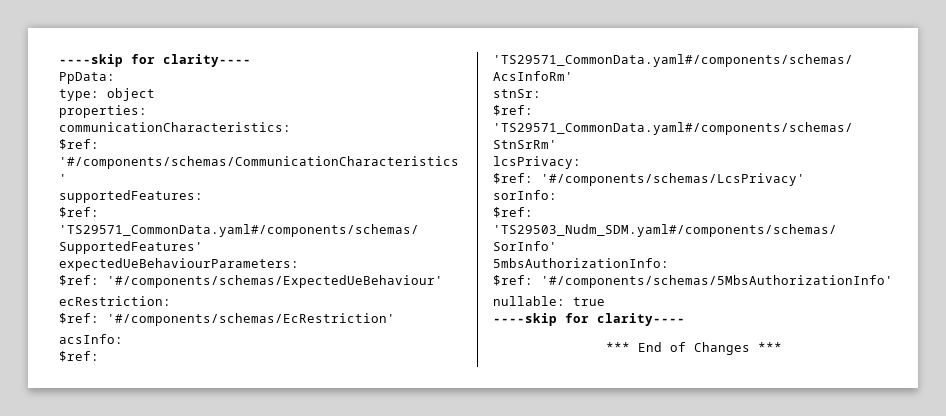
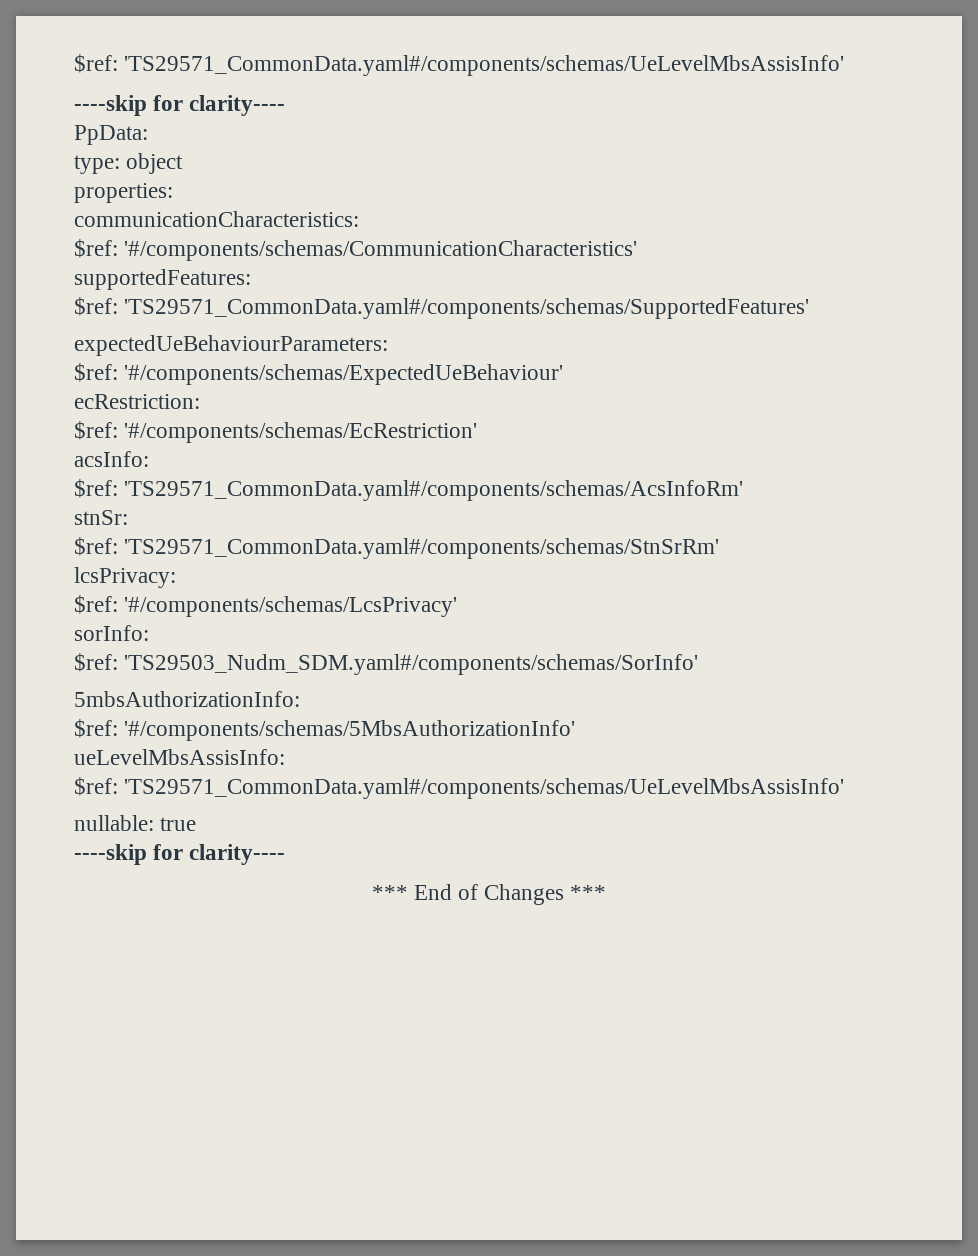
(59, 60) none -> [74,54,845,76] $ref: 'TS29571_CommonData.yaml#/components/schemas/UeLevelMbsAssisInfo' //
(893, 281) none -> [74,749,285,765] [74,777,845,799] // ueLevelMbsAssisInfo: // $ref: 'TS29571_CommonData.yaml#/components/schemas/UeLevelMbsAssisInfo'

